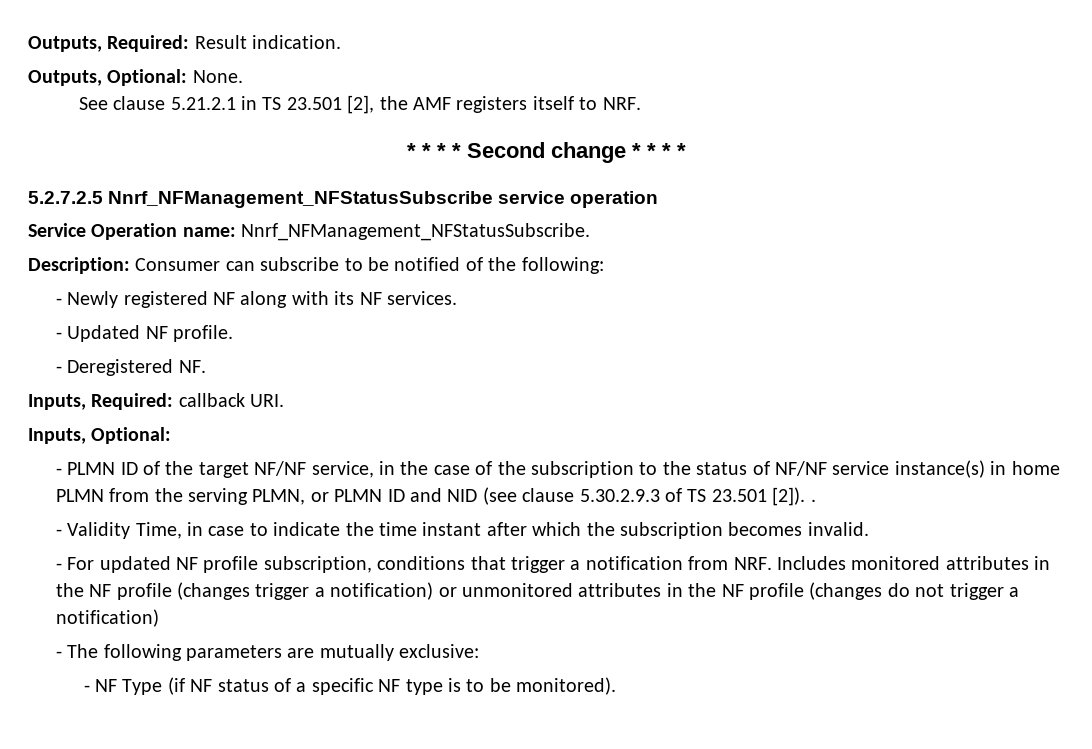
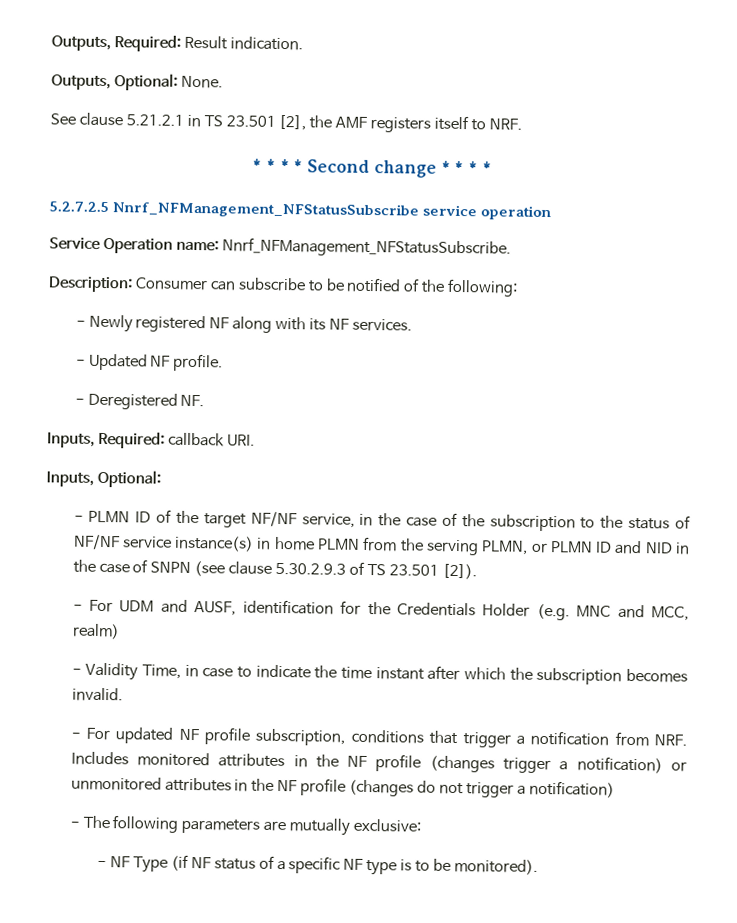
(478, 495) none -> [674,542,690,555] [72,559,192,574] in the case of SNPN
[810,499,816,502] . -> [72,599,689,621] [71,623,120,640] // - For UDM and AUSF, identification for the Credentials Holder (e.g. MNC and MCC, realm)

